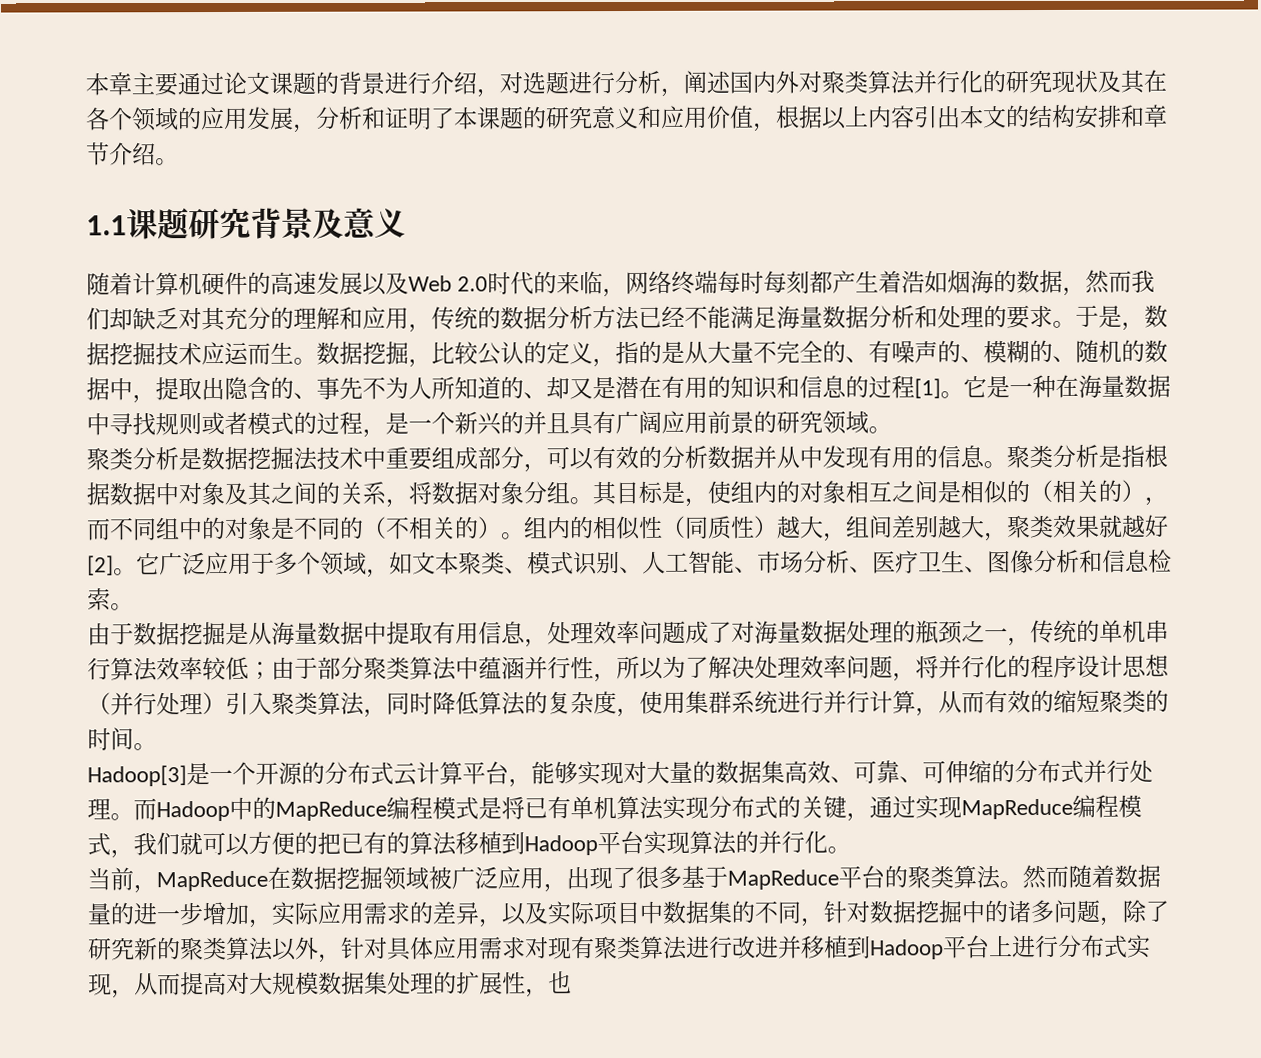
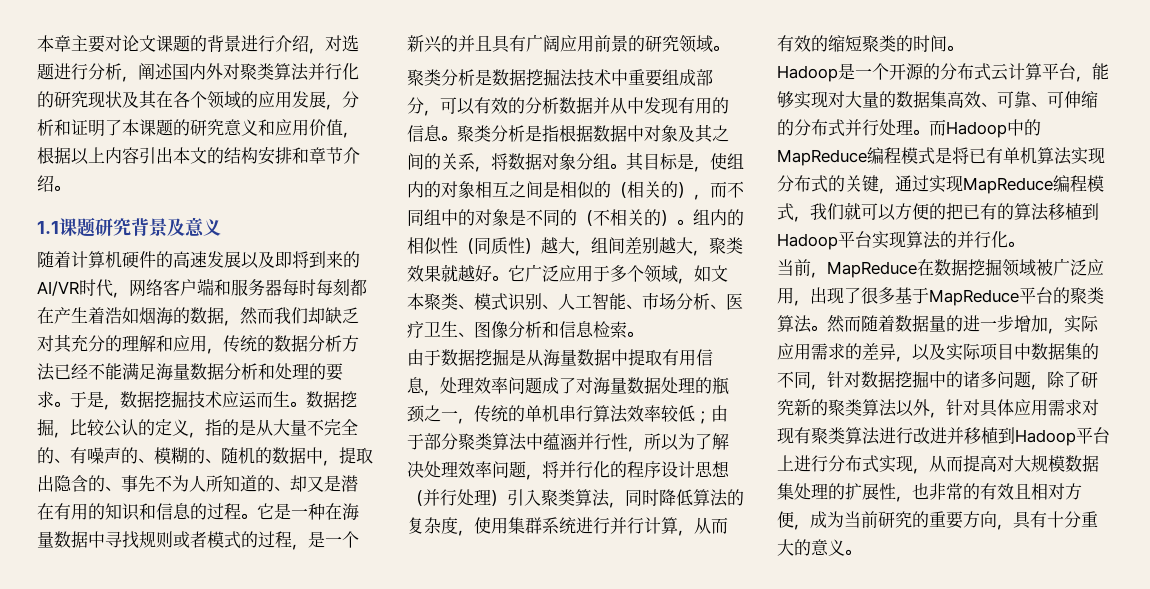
[177,71,224,96] 通过 -> [105,35,122,52] 对
[408,270,719,298] Web 2.0时代的来临，网络终端 -> [275,251,360,268] [37,278,282,298] 即将到来的AI/VR时代，网络客户端和服务器
(834, 282) none -> [37,307,54,324] 在
[914,378,941,399] [1] -> (241, 511) none
[87,555,114,576] [2] -> (492, 273) none
[87,765,187,787] Hadoop[3] -> [777,65,838,82] Hadoop
(572, 982) none -> [929,483,1082,500] [777,511,1098,530] [777,539,861,556] 非常的有效且相对方便，成为当前研究的重要方向，具有十分重大的意义。

